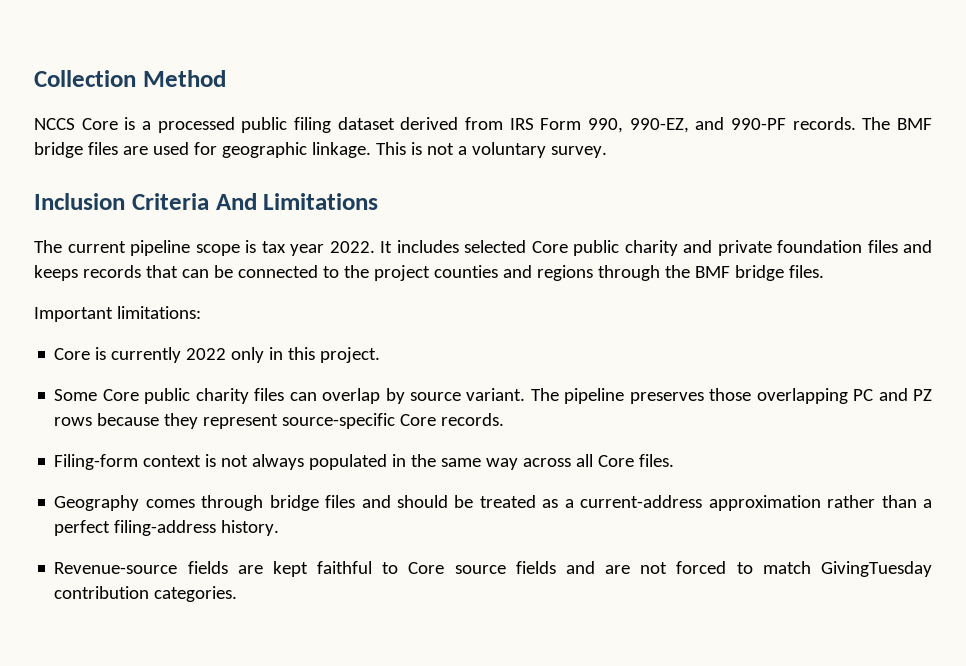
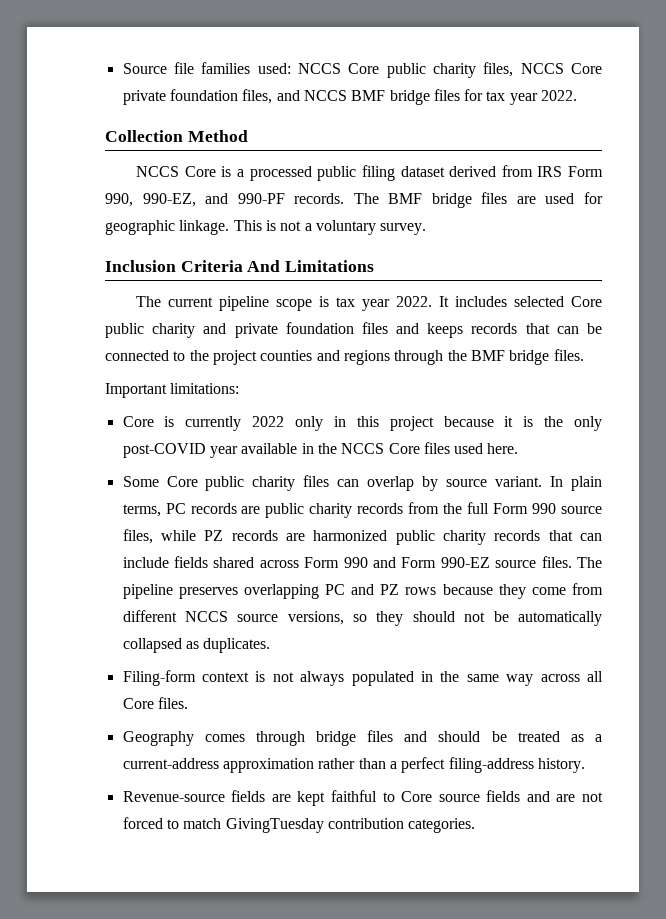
(34, 78) none -> [122,62,602,78] [122,89,578,105] Source file families used: NCCS Core public charity files, NCCS Core private foundation files, and NCCS BMF bridge files for tax year 2022. //
[320,347,381,363] project. -> [389,416,602,431] [122,442,519,458] project because it is the only post-COVID year available in the NCCS Core files used here.
(526, 394) none -> [550,476,602,491] [122,502,602,518] [122,529,602,545] [122,556,572,568] In plain terms, PC records are public charity records from the full Form 990 source files, while PZ records are harmonized public charity records that can include fields shared across Form 990 and Form 990-EZ source files.
[709,388,752,401] those -> (238, 593) none
[203,413,505,429] represent source-specific Core records. -> [531,583,603,595] [122,610,602,626] [122,638,271,653] come from different NCCS source versions, so they should not be automatically collapsed as duplicates.

